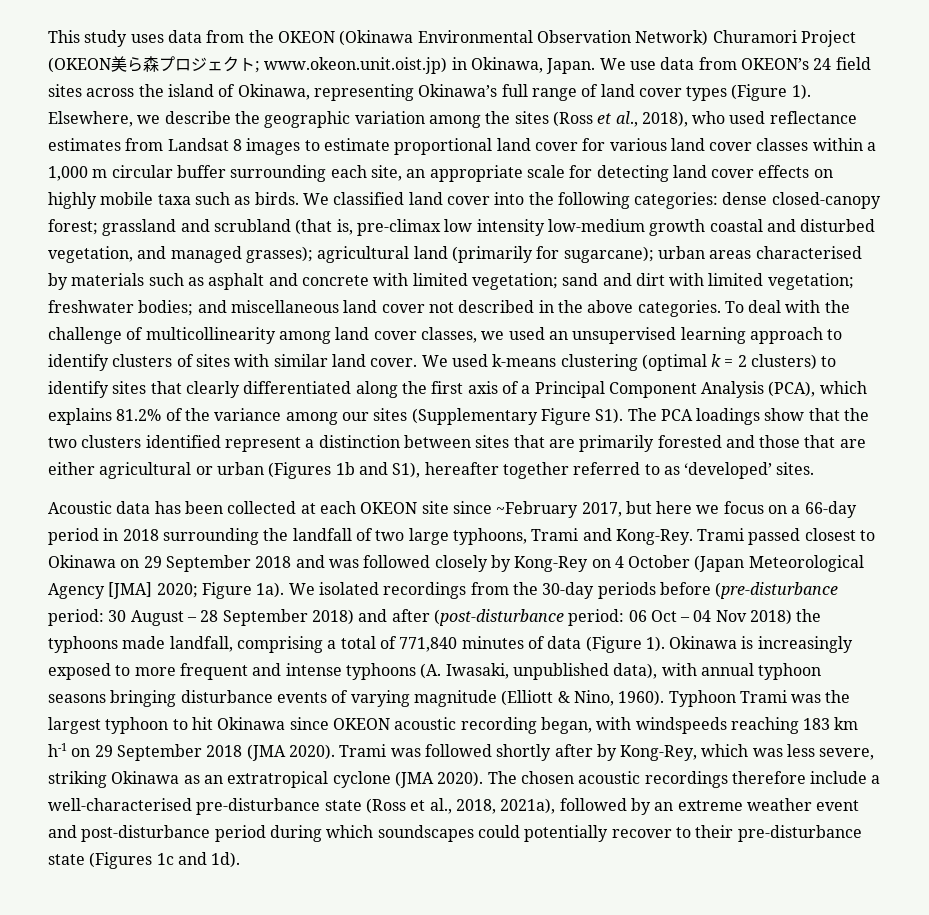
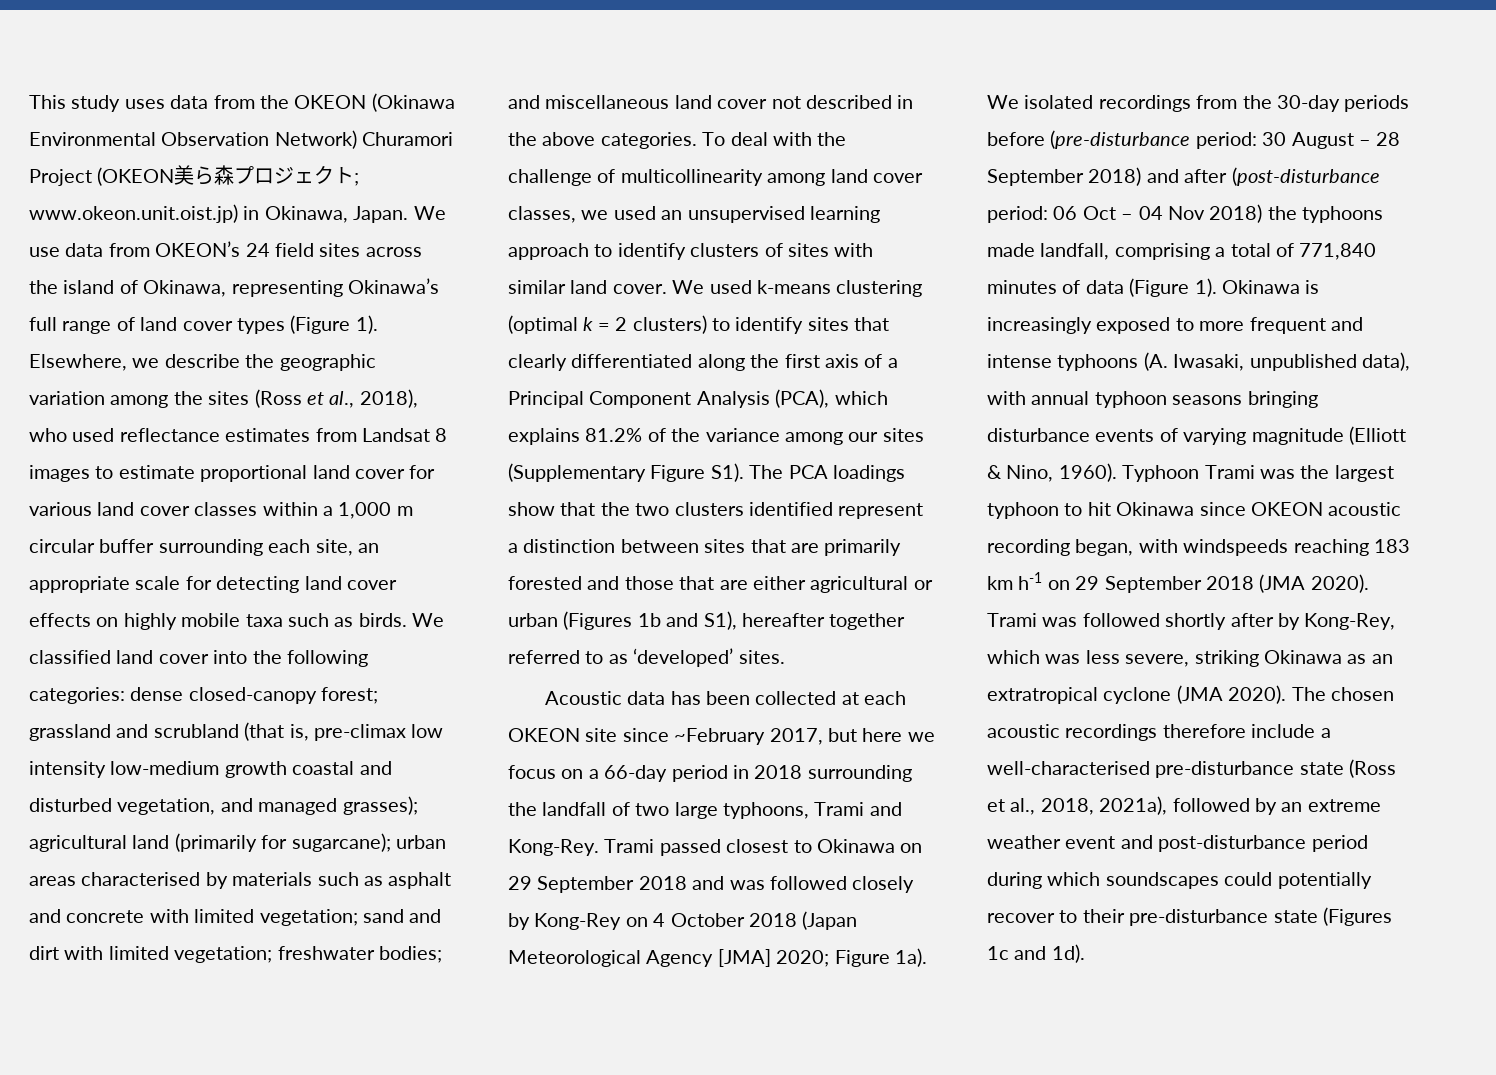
(691, 561) none -> [749,913,797,927] 2018

